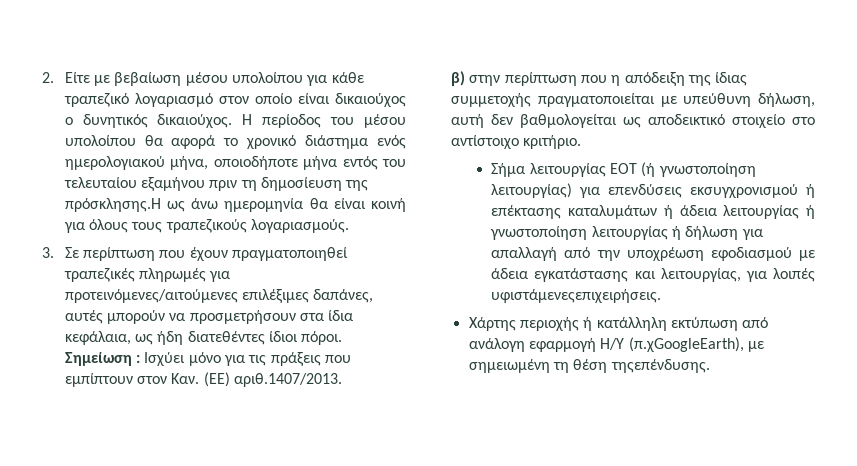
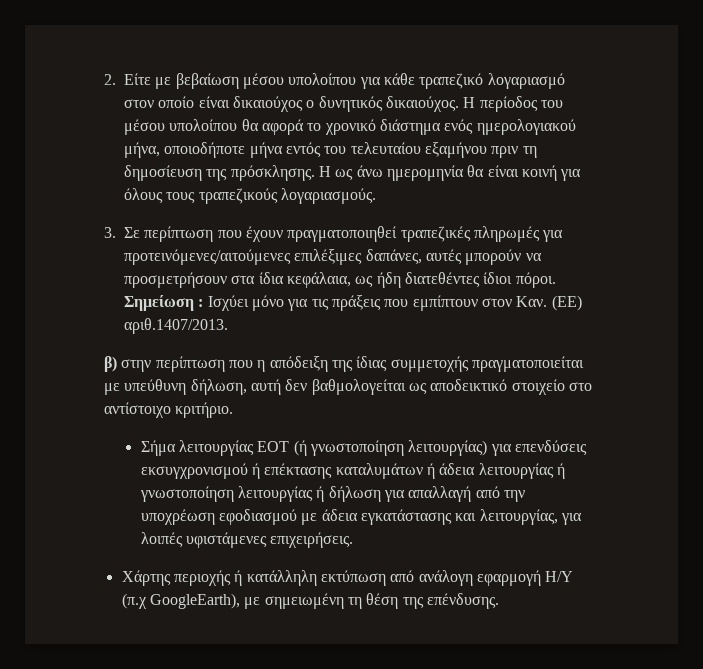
[64,198,161,212] πρόσκλησης.Η -> [230,165,331,181] πρόσκλησης. Η
[491,289,662,303] υφιστάμενεςεπιχειρήσεις. -> [185,532,354,548] υφιστάμενες επιχειρήσεις.
[628,337,744,352] (π.χGoogleEarth), -> [121,593,240,609] (π.χ GoogleEarth),
[610,359,710,373] τηςεπένδυσης. -> [402,593,499,609] της επένδυσης.

